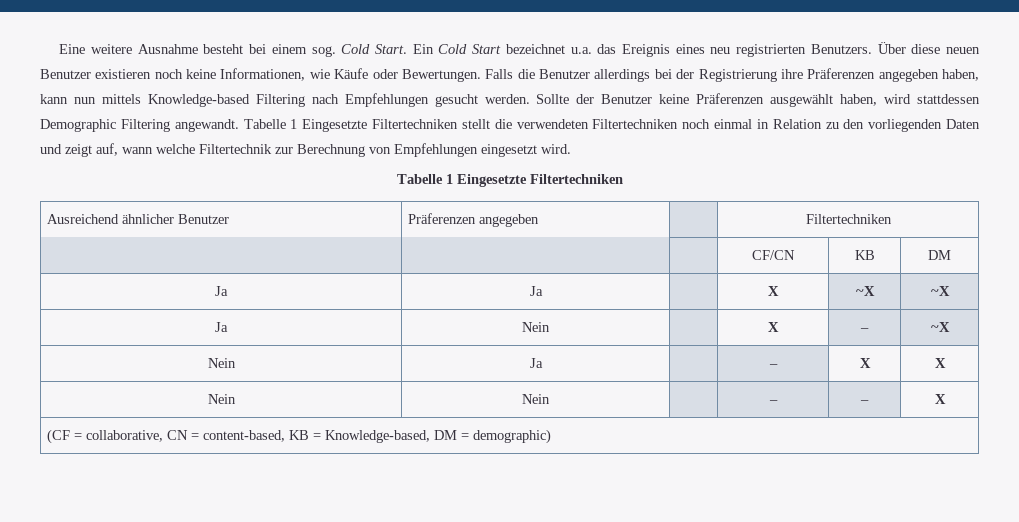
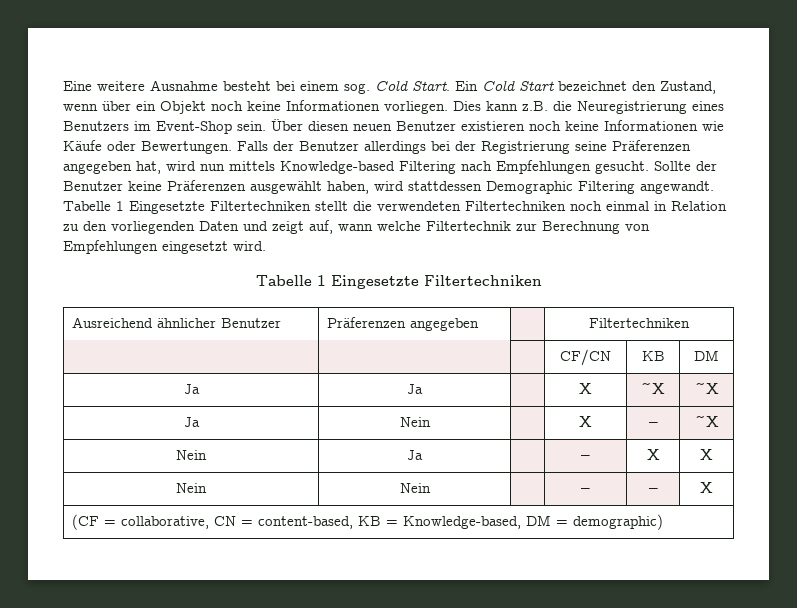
[570,42,941,57] u.a. das Ereignis eines neu registrierten Benutzers. Über diese -> [632,81,716,94] [63,100,724,114] [63,119,349,134] den Zustand, wenn über ein Objekt noch keine Informationen vorliegen. Dies kann z.B. die Neuregistrierung eines Benutzers im Event-Shop sein. Über diesen
[220,68,306,81] Informationen, -> [604,120,698,131] Informationen
[517,69,535,79] die -> [273,141,294,151] der
[780,68,979,82] [40,94,68,104] ihre Präferenzen angegeben haben, kann -> [575,140,691,151] [63,161,196,174] seine Präferenzen angegeben hat, wird
[434,94,530,107] gesucht werden. -> [595,161,649,174] gesucht.

